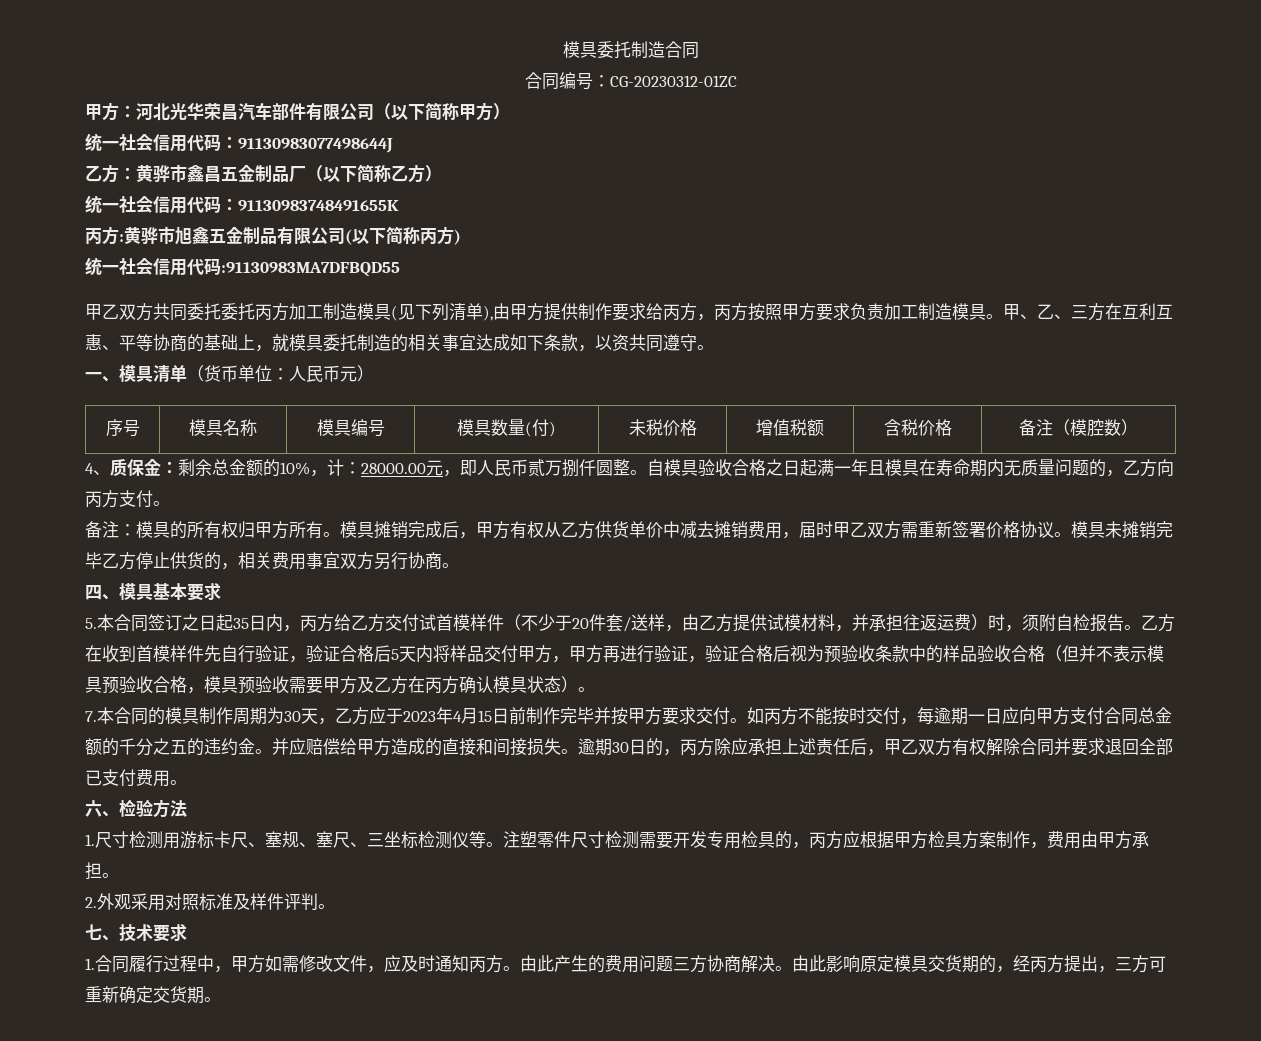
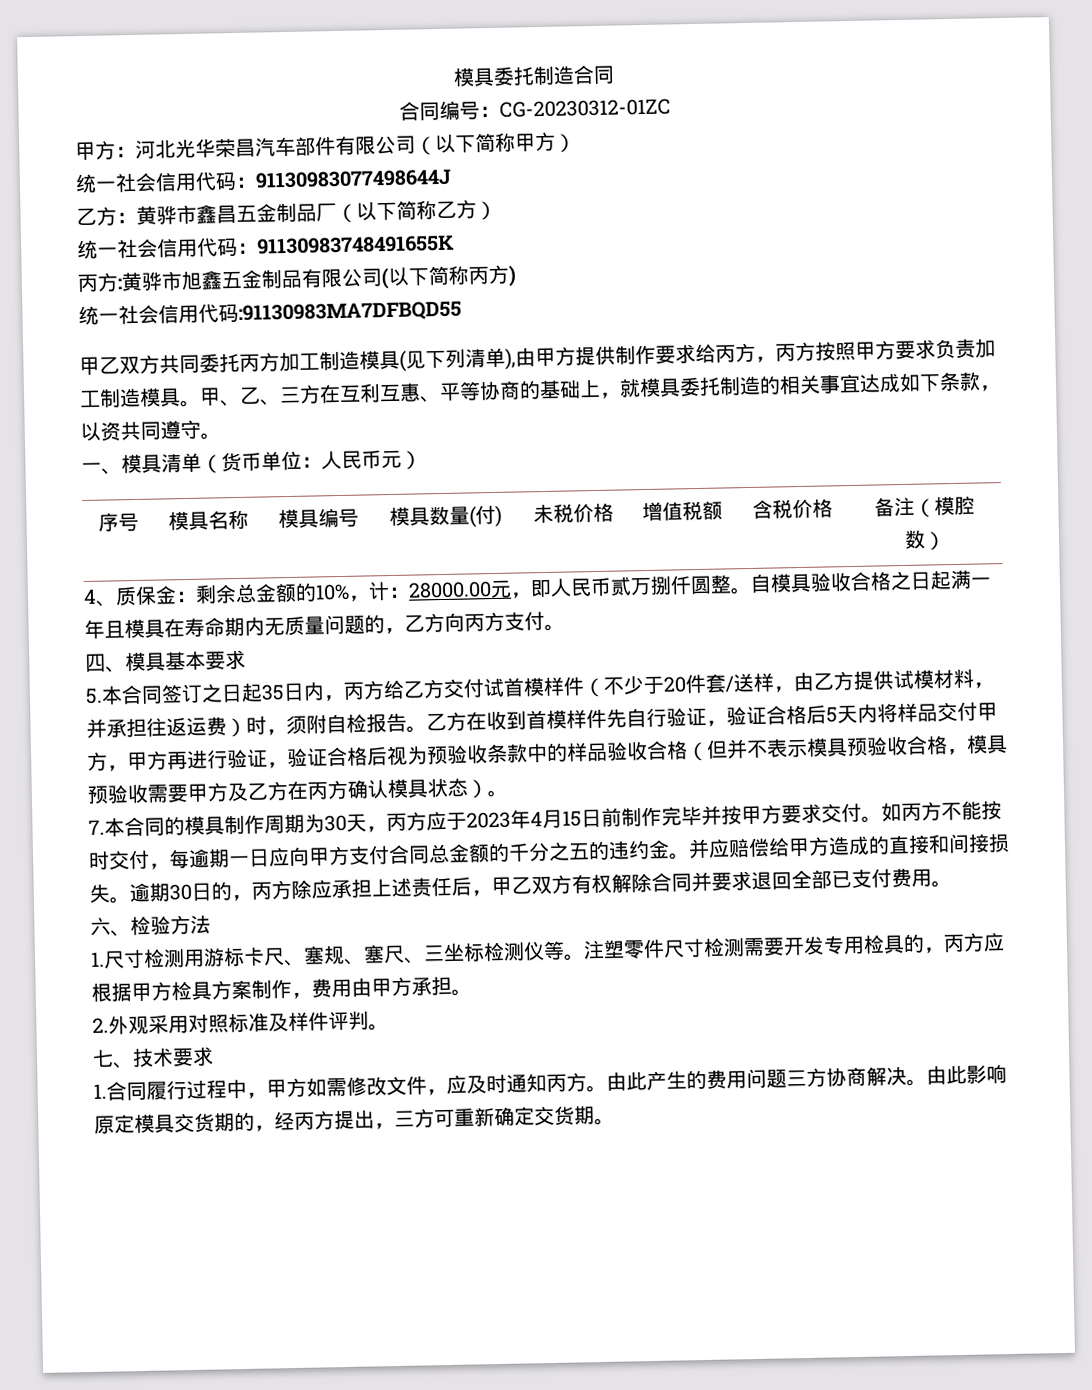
[221,303,255,320] 委托 -> (240, 362) none
[85,521,1173,539] [85,552,459,570] // 备注：模具的所有权归甲方所有。模具摊销完成后，甲方有权从乙方供货单价中减去摊销费用，届时甲乙双方需重新签署价格协议。模具未摊销完毕乙方停止供货的，相关费用事宜双方另行协商。 -> (565, 627) none
[335,708,352,723] 乙 -> [386,812,407,832] 丙

